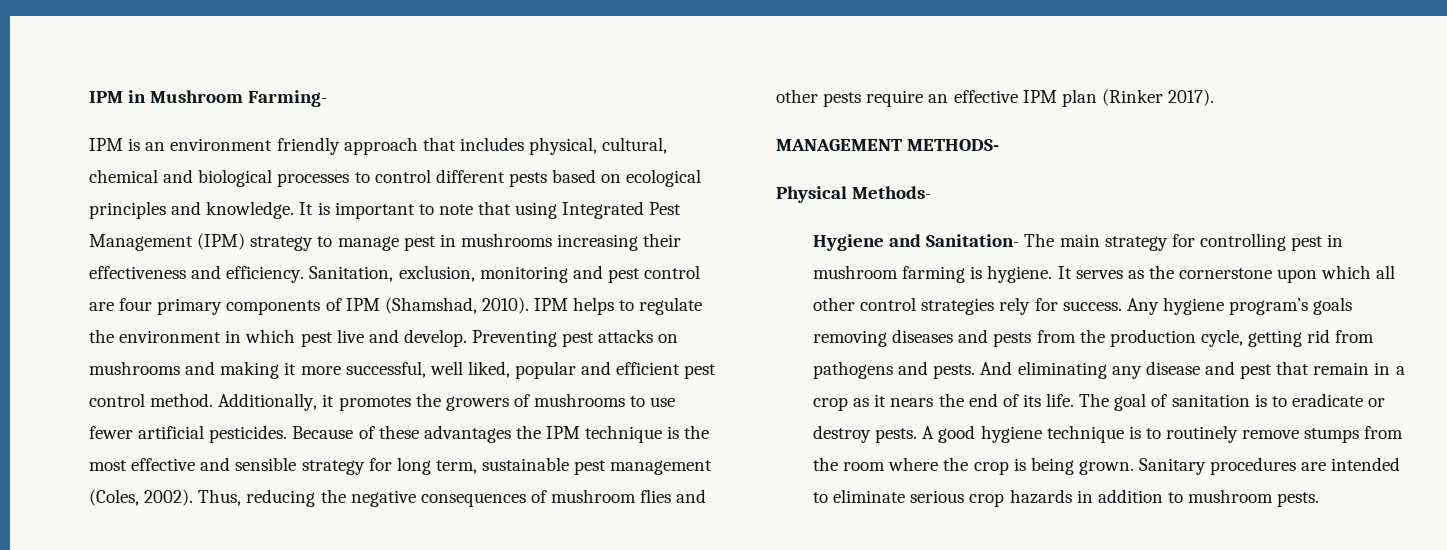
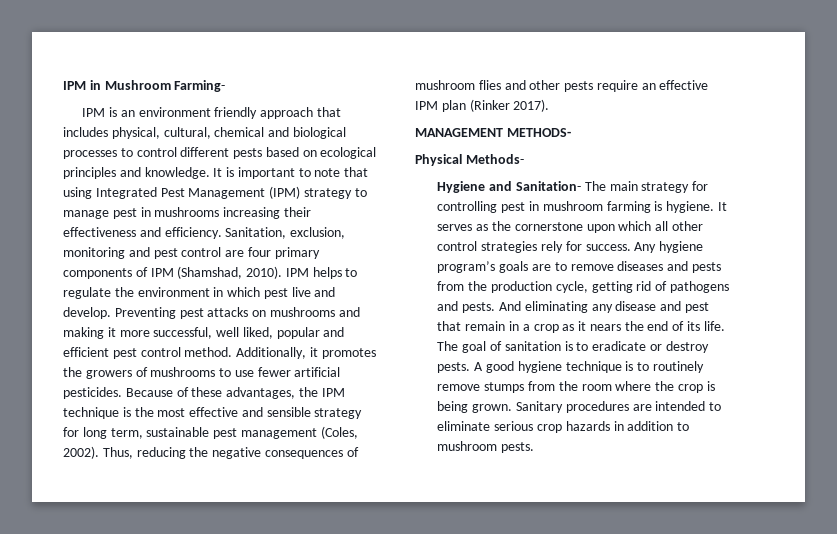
[423,425,511,443] advantages -> [226,387,296,399] advantages,
[813,330,888,347] removing -> [531,262,614,271] are to remove
[1335,330,1375,343] from -> [655,281,668,291] of

